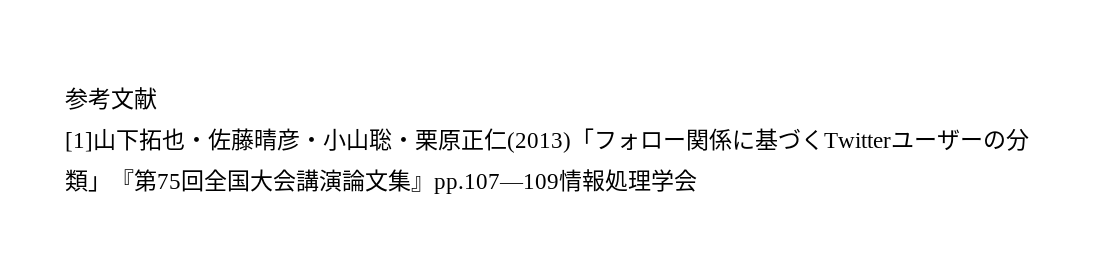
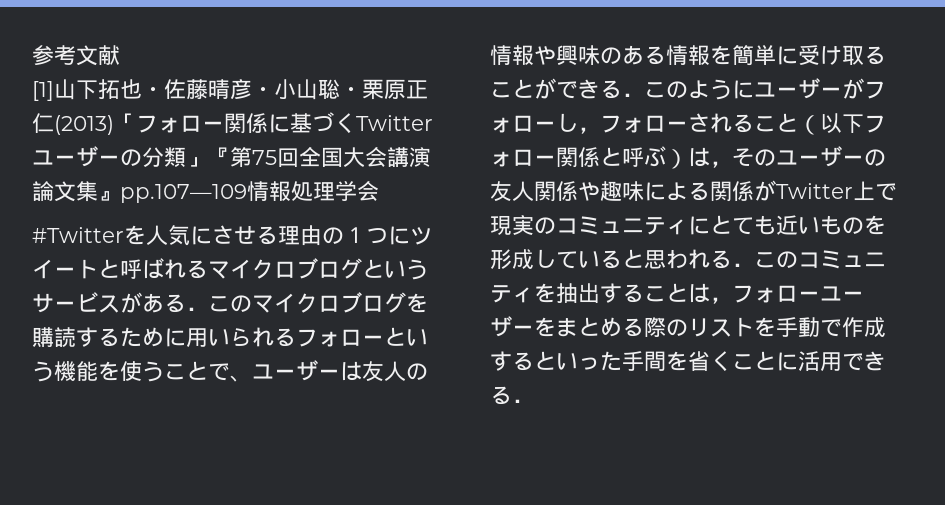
(697, 180) none -> [32,225,432,246] [32,258,428,280] [32,292,428,313] [32,327,428,347] [32,360,428,382] [490,45,886,66] [490,78,886,100] [490,113,886,135] [490,146,886,169] [490,180,897,202] [490,215,886,235] [490,249,886,269] [490,283,864,304] [490,316,886,337] [490,351,886,372] [490,386,534,405] // #Twitterを人気にさせる理由の１つにツイートと呼ばれるマイクロブログというサービスがある．このマイクロブログを購読するために用いられるフォローという機能を使うことで、ユーザーは友人の情報や興味のある情報を簡単に受け取ることができる．このようにユーザーがフォローし，フォローされること（以下フォロー関係と呼ぶ）は，そのユーザーの友人関係や趣味による関係がTwitter上で現実のコミュニティにとても近いものを形成していると思われる．このコミュニティを抽出することは，フォローユーザーをまとめる際のリストを手動で作成するといった手間を省くことに活用できる．

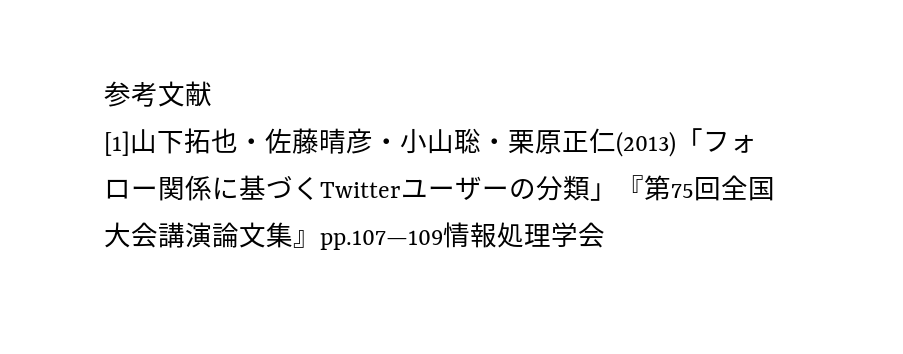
[32,225,432,246] [32,258,428,280] [32,292,428,313] [32,327,428,347] [32,360,428,382] [490,45,886,66] [490,78,886,100] [490,113,886,135] [490,146,886,169] [490,180,897,202] [490,215,886,235] [490,249,886,269] [490,283,864,304] [490,316,886,337] [490,351,886,372] [490,386,534,405] // #Twitterを人気にさせる理由の１つにツイートと呼ばれるマイクロブログというサービスがある．このマイクロブログを購読するために用いられるフォローという機能を使うことで、ユーザーは友人の情報や興味のある情報を簡単に受け取ることができる．このようにユーザーがフォローし，フォローされること（以下フォロー関係と呼ぶ）は，そのユーザーの友人関係や趣味による関係がTwitter上で現実のコミュニティにとても近いものを形成していると思われる．このコミュニティを抽出することは，フォローユーザーをまとめる際のリストを手動で作成するといった手間を省くことに活用できる． -> (605, 235) none

